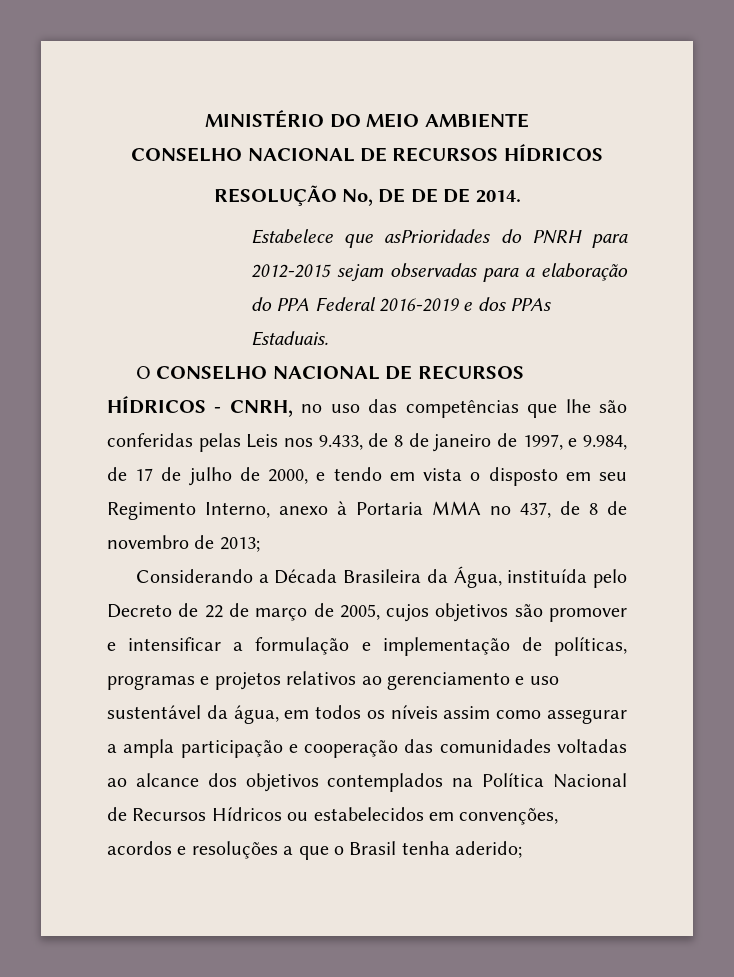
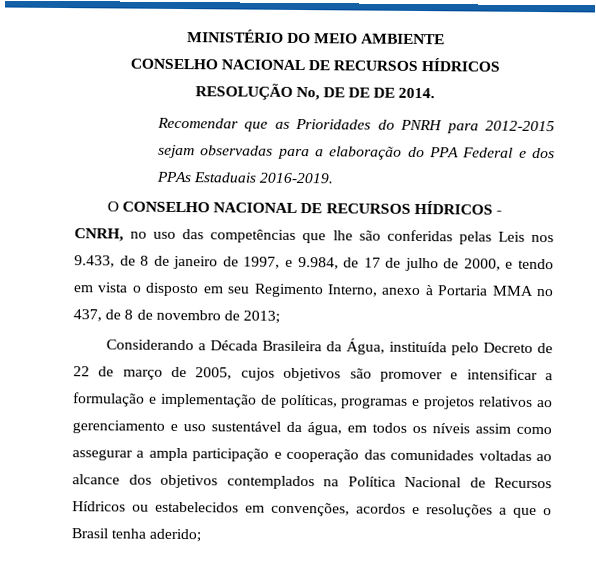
[250,229,491,248] Estabelece que asPrioridades -> [156,117,372,132] Recomendar que as Prioridades
[379,298,460,312] 2016-2019 -> (514, 152) none
[250,331,328,346] Estaduais. -> [192,172,334,184] Estaduais 2016-2019.

